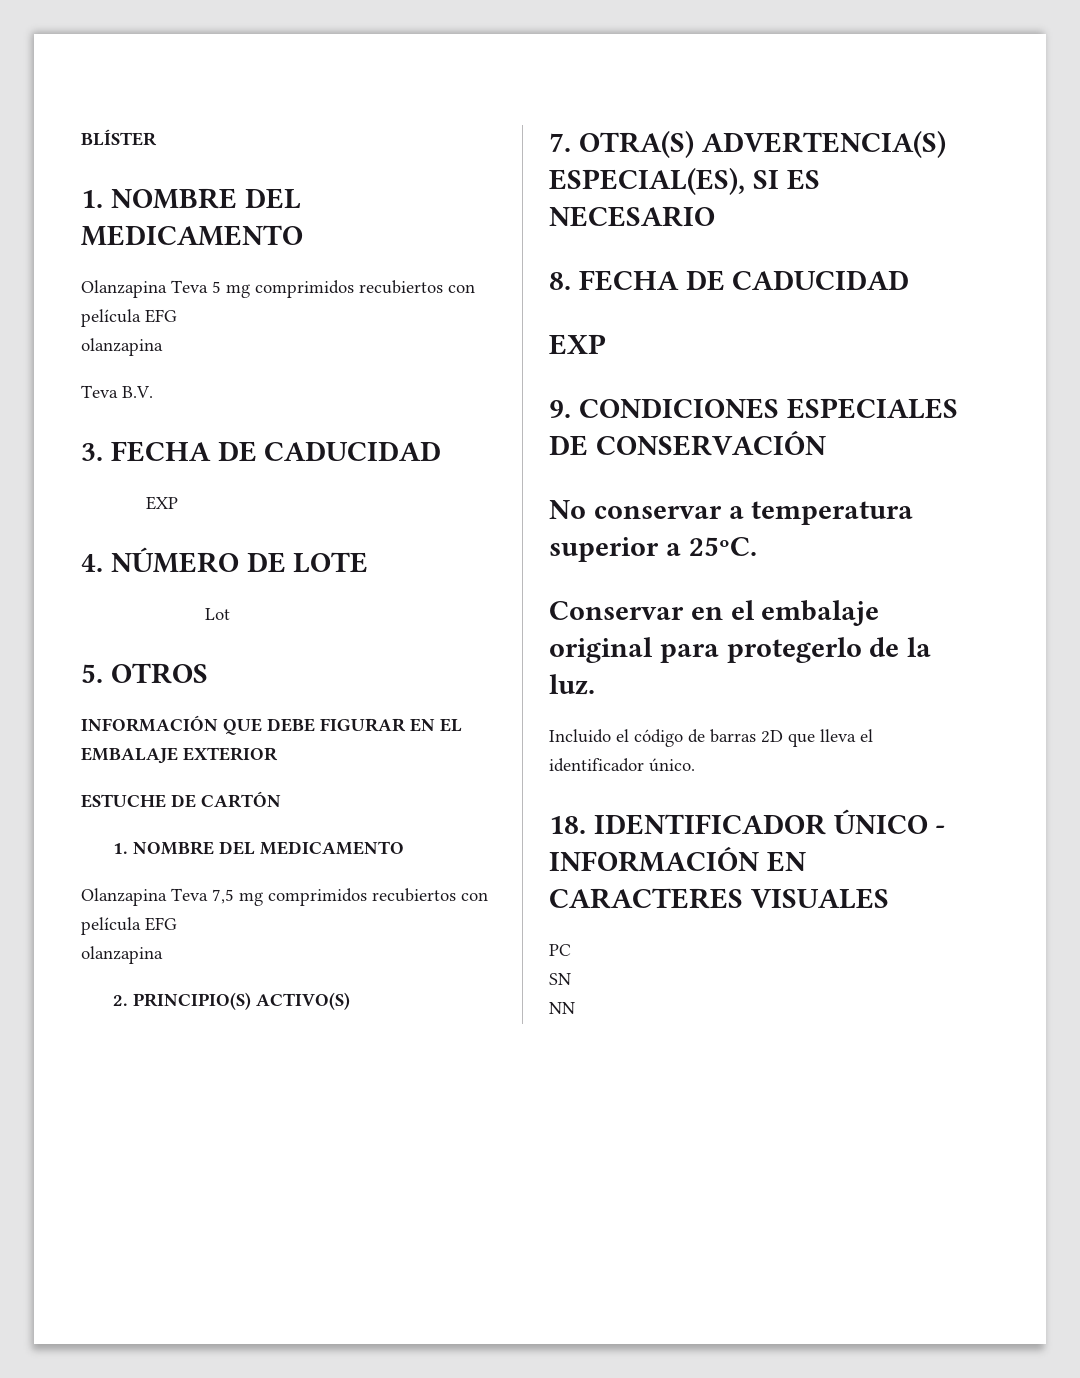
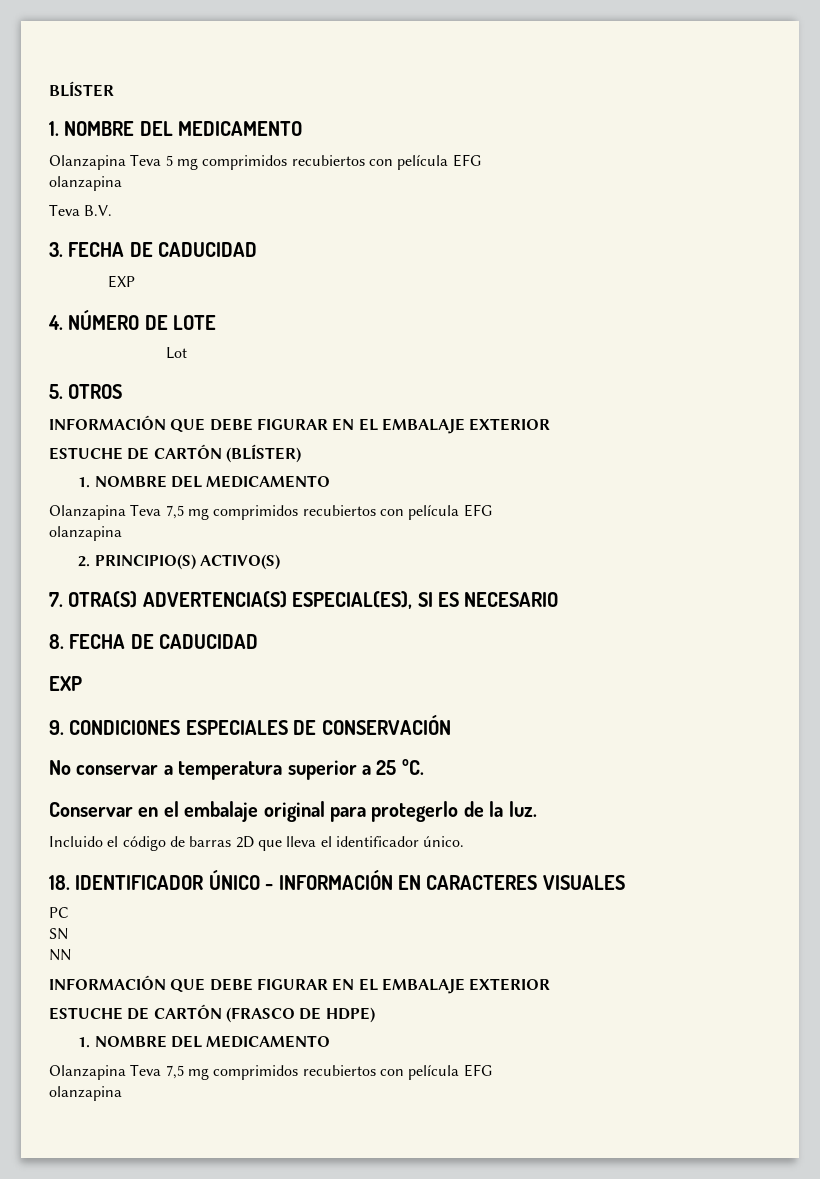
(281, 799) none -> [225,444,301,463] (BLÍSTER)
[688,537,757,556] 25ºC. -> [376,759,424,775] 25 ºC.
(575, 1008) none -> [49,975,551,994] [49,1004,375,1023] [78,1035,331,1048] [49,1064,492,1080] [49,1086,122,1101] // INFORMACIÓN QUE DEBE FIGURAR EN EL EMBALAJE EXTERIOR // ESTUCHE DE CARTÓN (FRASCO DE HDPE) // 1. NOMBRE DEL MEDICAMENTO // Olanzapina Teva 7,5 mg comprimidos recubiertos con película EFG // olanzapina

